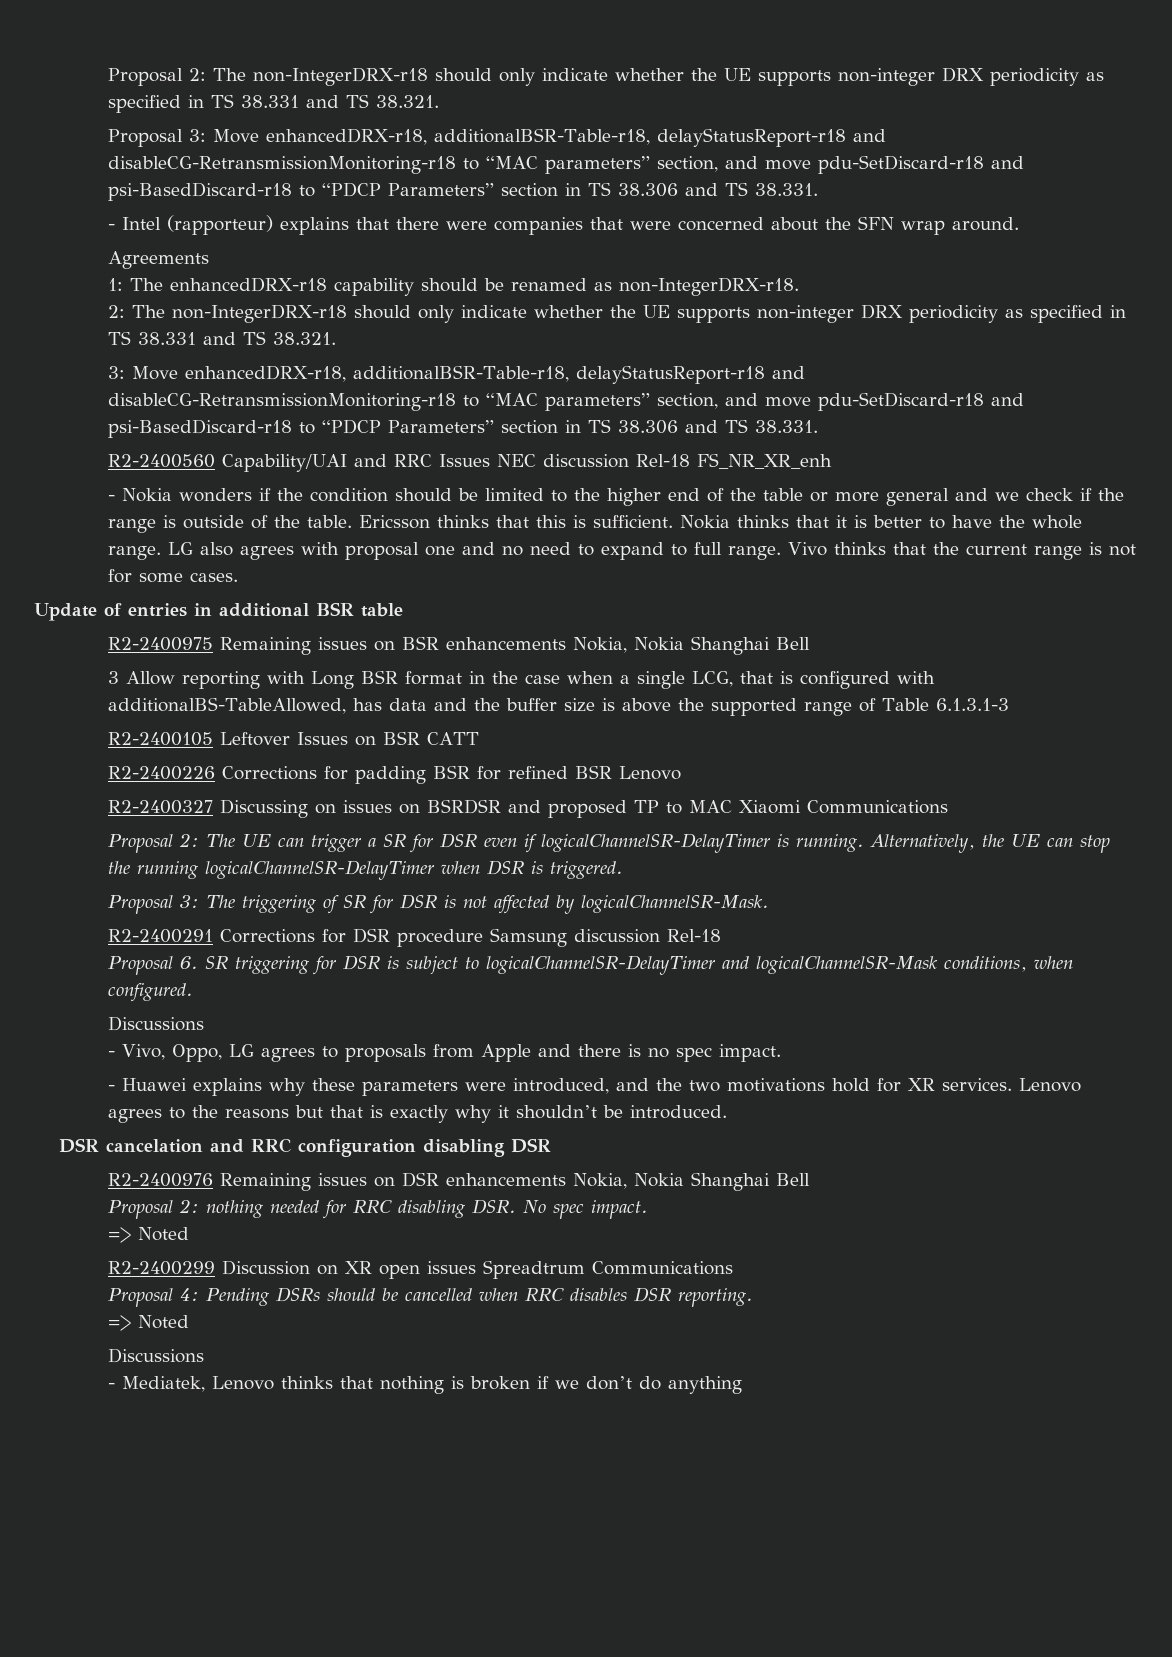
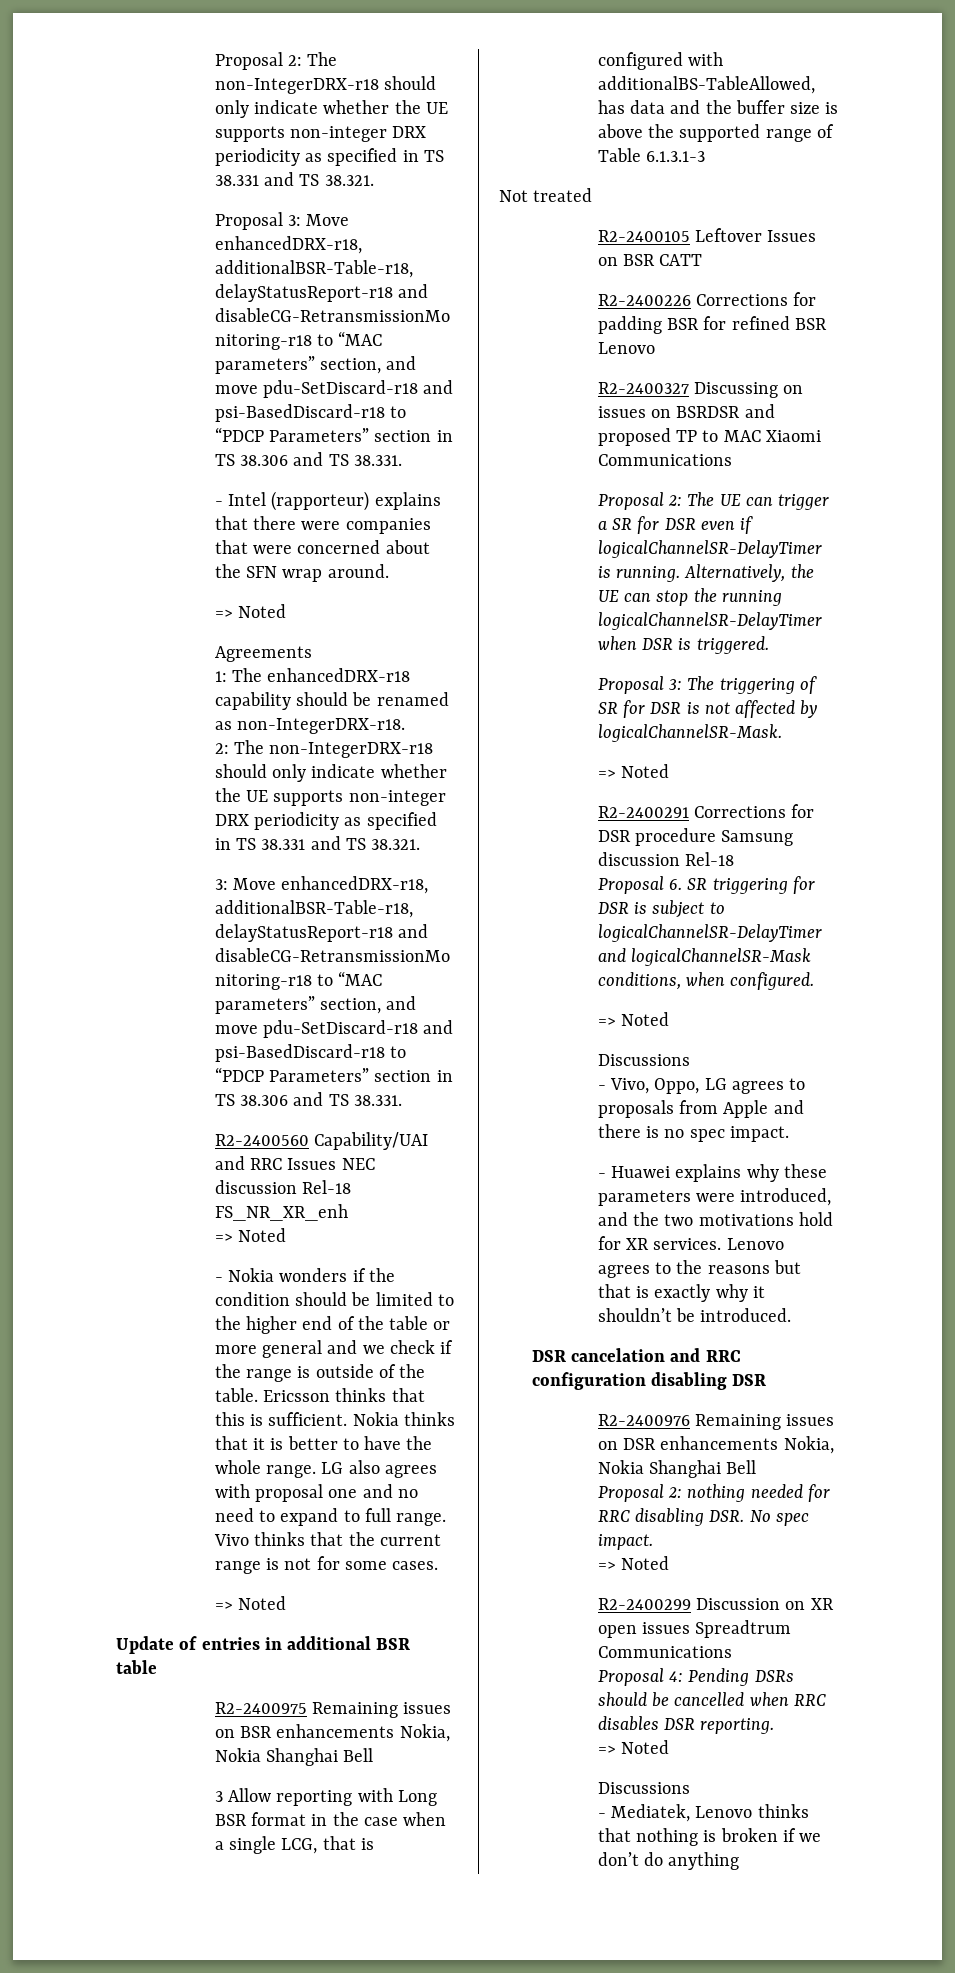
(1019, 224) none -> [214,604,286,618] // => Noted
(832, 461) none -> [214,1228,286,1242] // => Noted
(238, 577) none -> [214,1596,286,1610] // => Noted
(1009, 704) none -> [499,188,593,202] // Not treated
(769, 904) none -> [597,764,669,778] // => Noted
(193, 992) none -> [597,1012,669,1026] // => Noted

